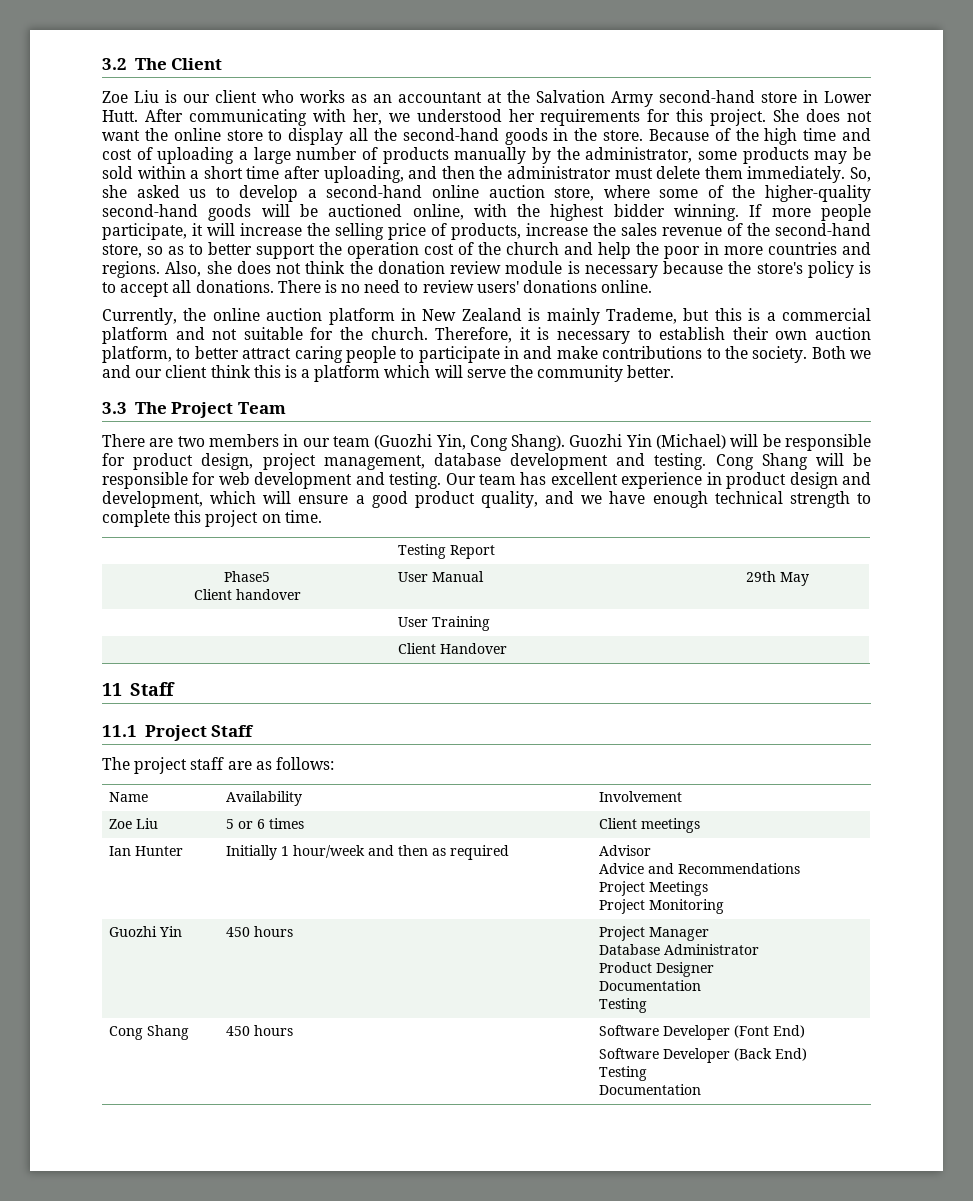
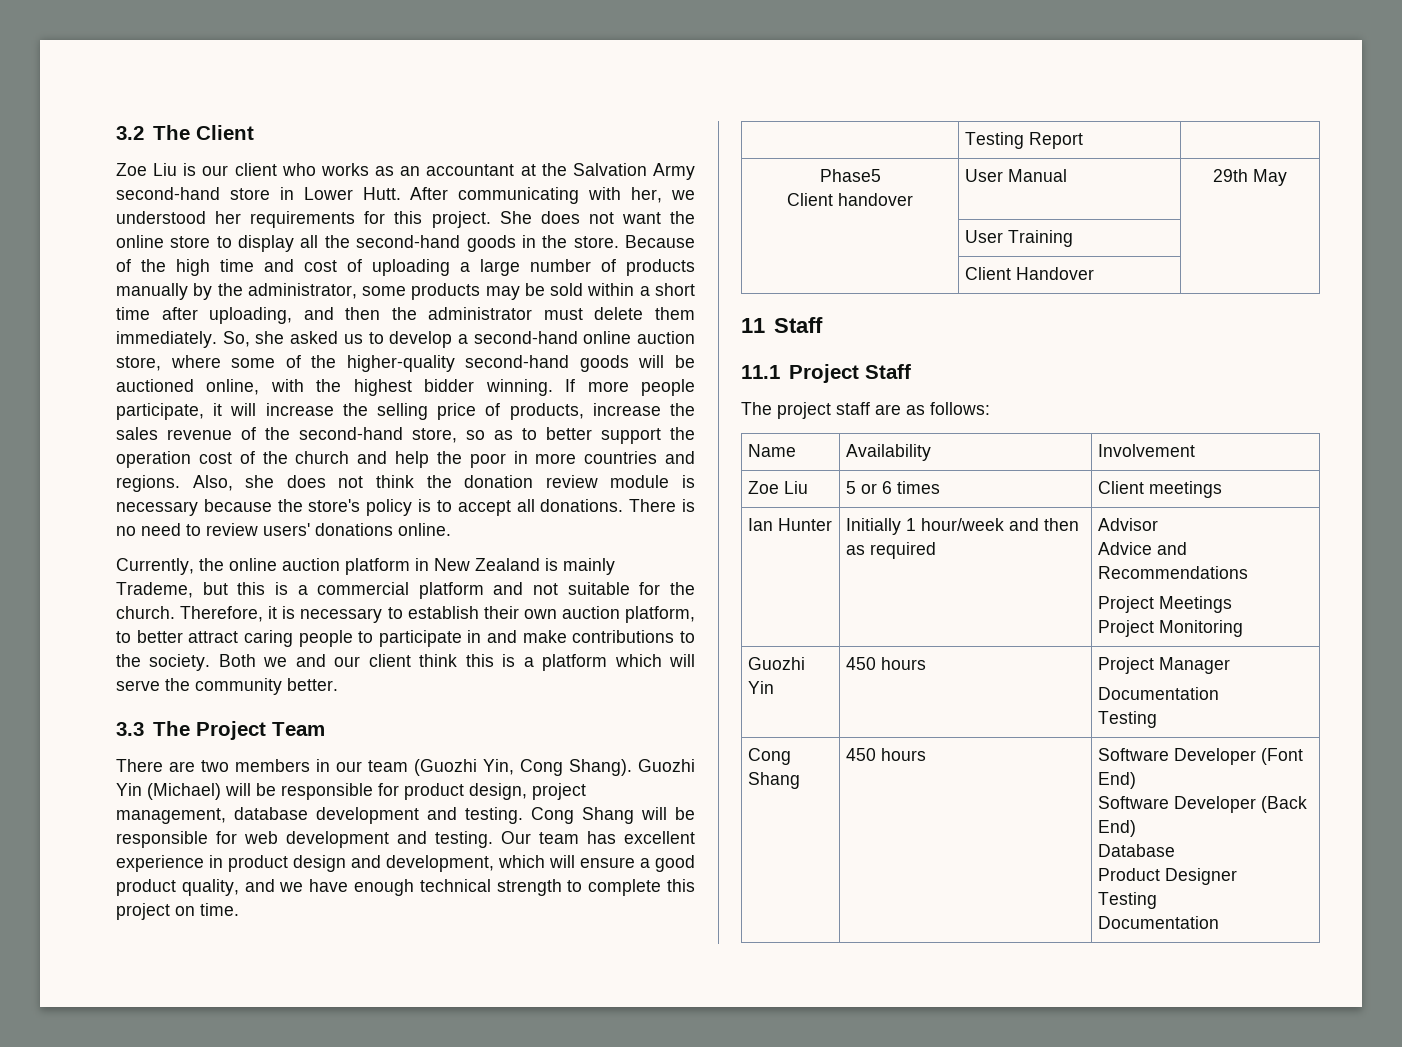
[598,944,759,955] [598,962,714,977] // Database Administrator // Product Designer -> (1231, 665) none
(807, 1054) none -> [1098,844,1176,857] [1098,868,1238,885] // Database // Product Designer

